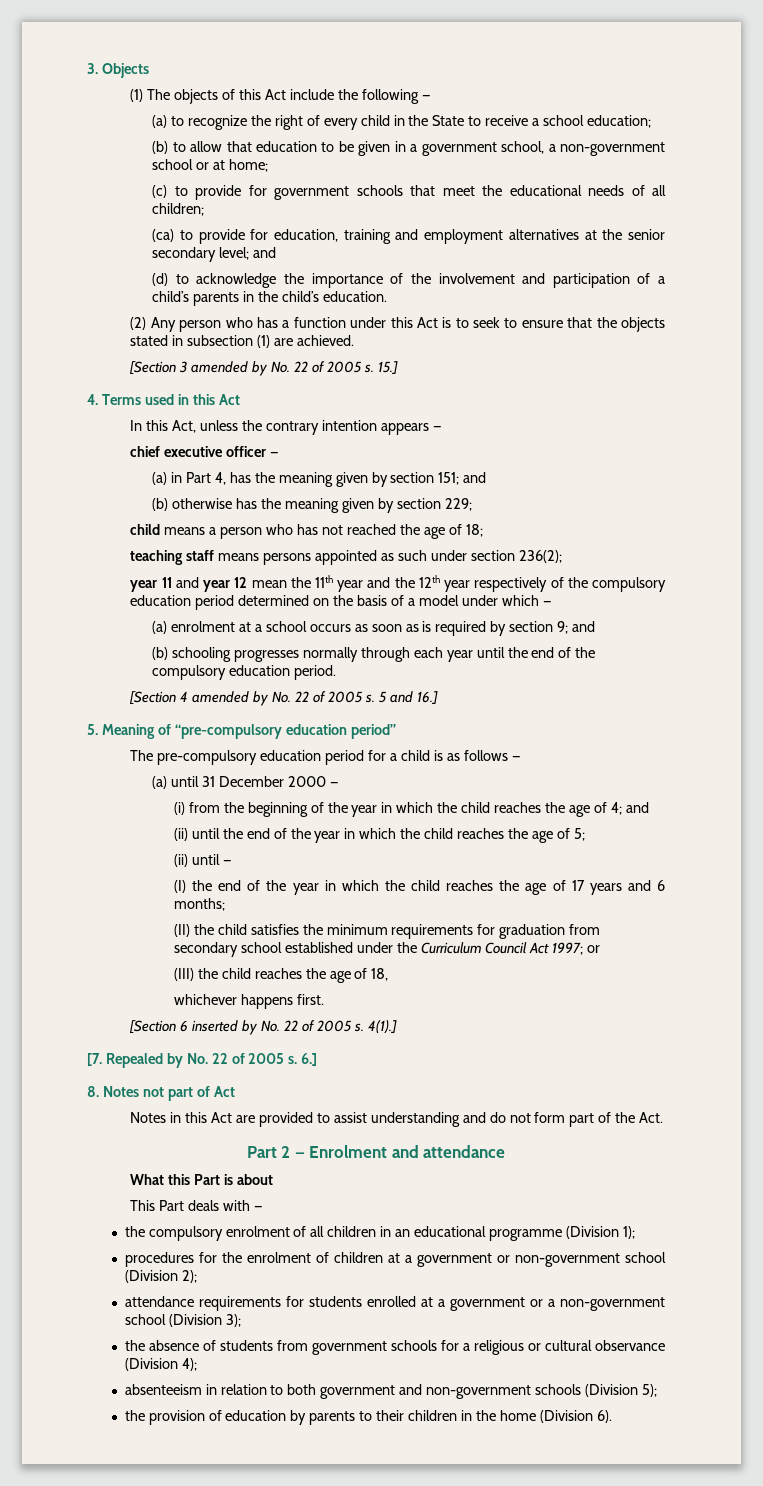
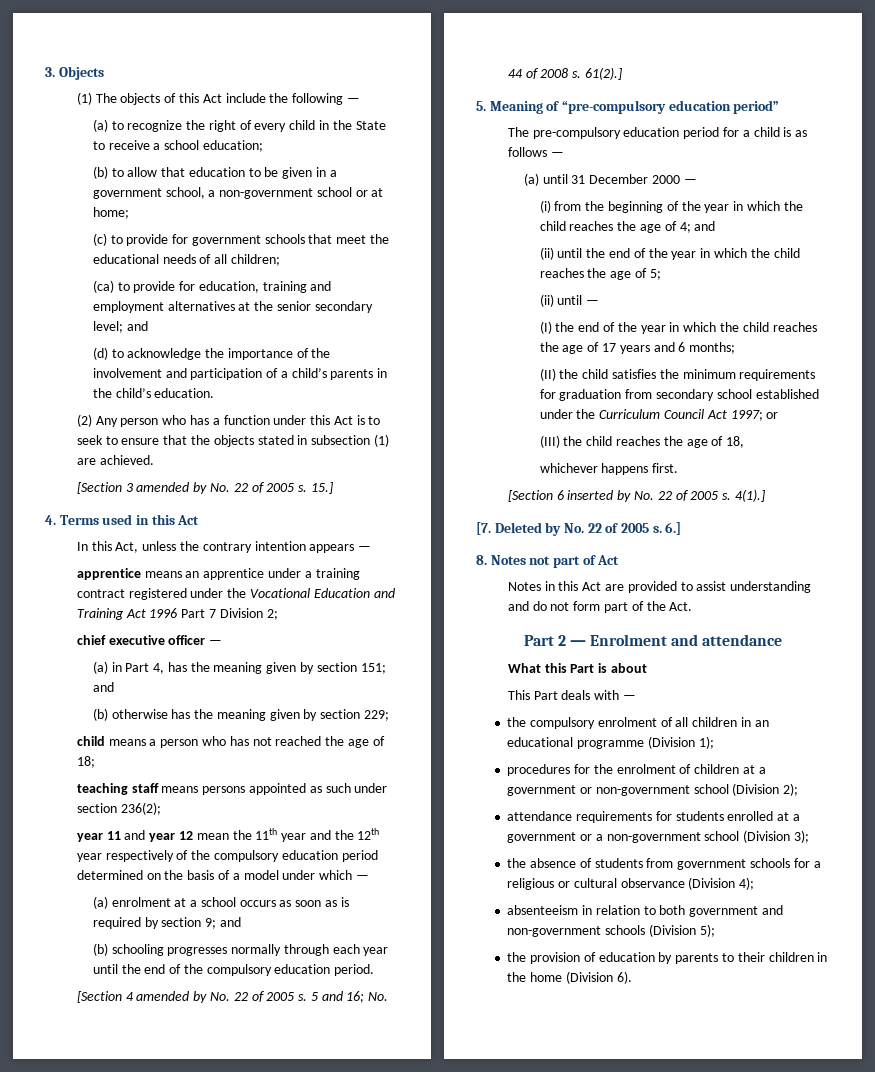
(442, 428) none -> [76,568,360,580] [76,588,395,600] [76,608,278,620] // apprentice means an apprentice under a training contract registered under the Vocational Education and Training Act 1996 Part 7 Division 2;
[416,691,438,704] 16.] -> [346,991,389,1003] [507,67,622,80] 16; No. 44 of 2008 s. 61(2).]
[105,1053,163,1068] Repealed -> [494,522,542,533] Deleted

